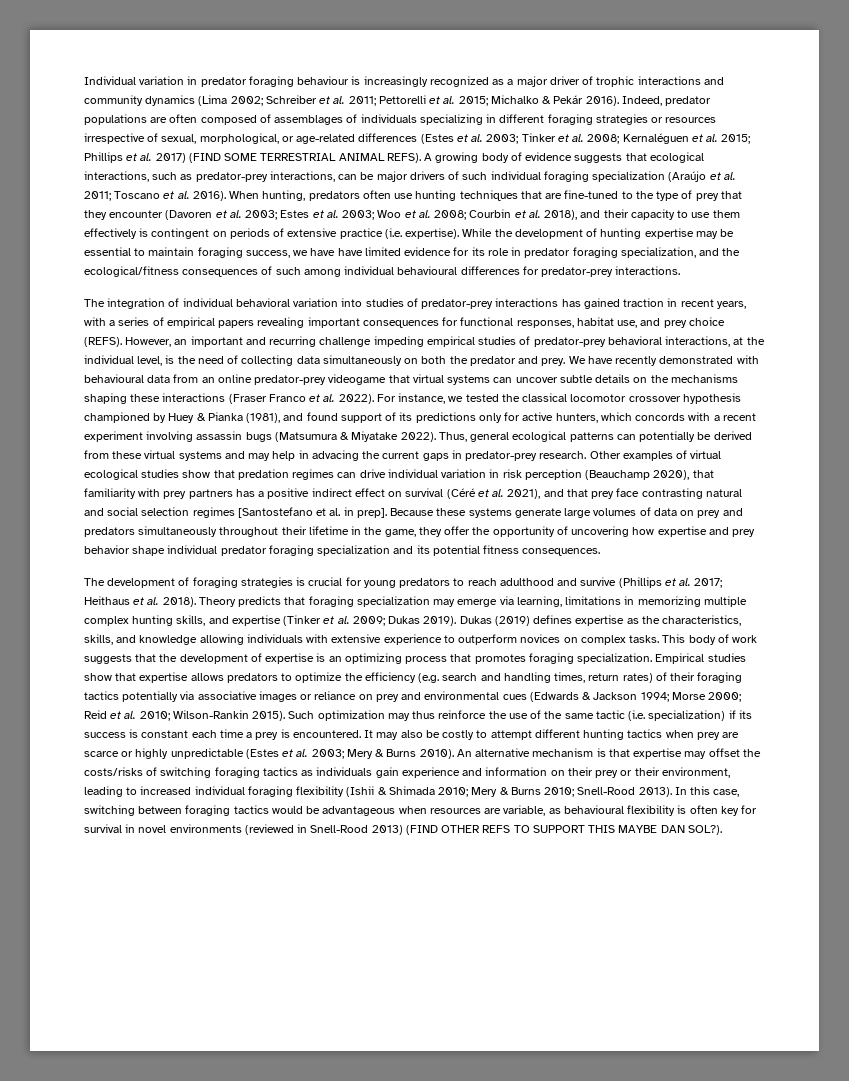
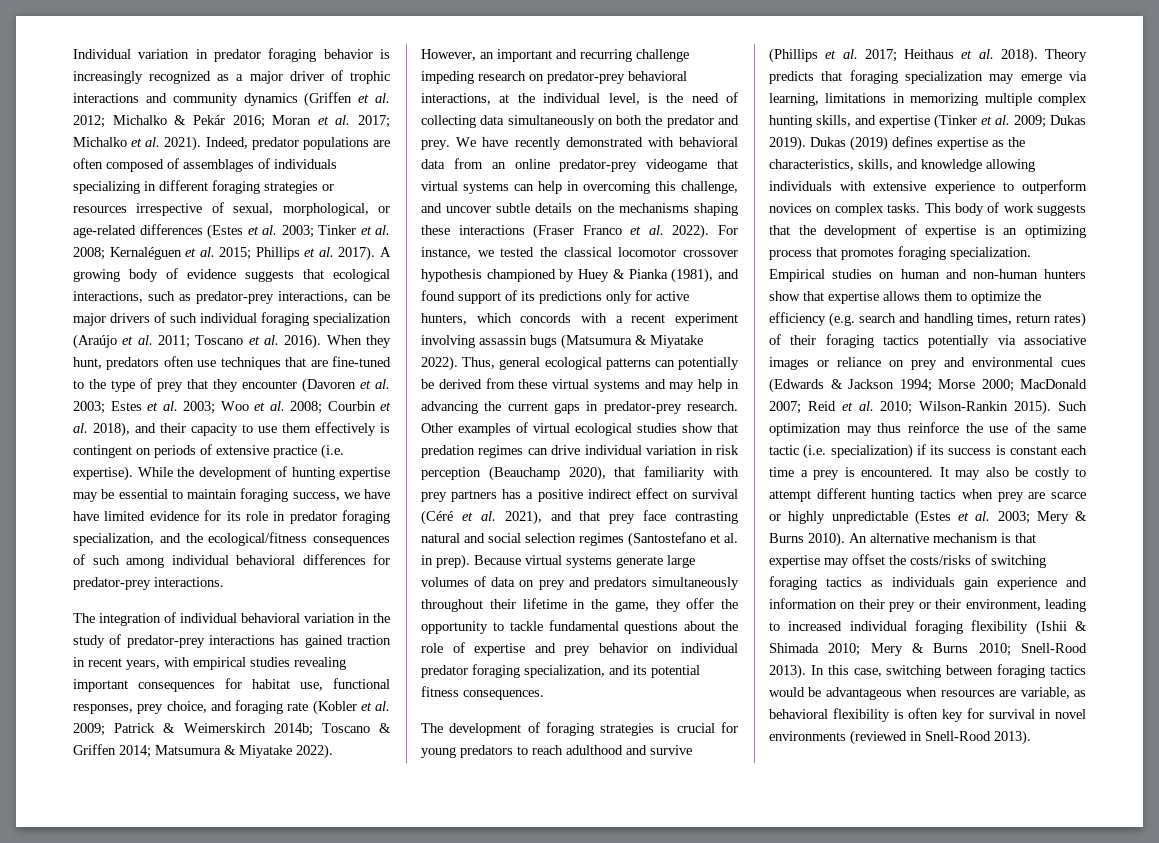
[297,76,350,85] behaviour -> [323,49,373,59] behavior
[198,95,619,106] (Lima 2002; Schreiber et al. 2011; Pettorelli et al. 2015; Michalko & Pekár 2016). -> [304,92,390,107] [73,115,390,128] [73,136,202,151] (Griffen et al. 2012; Michalko & Pekár 2016; Moran et al. 2017; Michalko et al. 2021).
[155,153,421,163] 2017) (FIND SOME TERRESTRIAL ANIMAL REFS). -> [338,246,376,261] 2017).
[262,190,306,201] hunting, -> [366,335,391,348] [73,357,102,369] they hunt,
[415,190,457,201] hunting -> (217, 363) none
[397,266,458,275] behavioural -> [236,555,295,565] behavioral
[341,298,404,307] into studies -> [358,613,390,623] [73,635,105,648] in the study
[109,317,725,328] [84,337,122,347] a series of empirical papers revealing important consequences for functional responses, habitat use, and prey choice (REFS). -> [193,657,346,670] [73,678,390,692] [73,700,390,715] [73,723,391,736] [73,744,333,759] empirical studies revealing important consequences for habitat use, functional responses, prey choice, and foraging rate (Kobler et al. 2009; Patrick & Weimerskirch 2014b; Toscano & Griffen 2014; Matsumura & Miyatake 2022).
[426,336,531,347] empirical studies of -> [478,71,544,81] research on
[84,374,144,383] behavioural -> [679,137,738,147] behavioral
(513, 380) none -> [538,181,738,194] [421,203,442,213] help in overcoming this challenge, and
[311,450,359,461] advacing -> [421,401,478,414] advancing
[237,507,313,518] [Santostefano -> [628,532,706,547] (Santostefano
[356,508,467,518] prep]. Because these -> [436,554,562,569] prep). Because virtual
[556,526,655,537] of uncovering how -> [492,620,738,634] [421,642,465,653] to tackle fundamental questions about the role of
[132,546,166,556] shape -> [657,646,673,653] on
[317,545,391,556] specialization -> [524,665,605,678] specialization,
(746, 657) none -> [879,269,1086,279] on human and non-human hunters
[226,673,278,683] predators -> [924,291,953,301] them
(742, 697) none -> [1020,379,1087,389] [769,401,801,414] MacDonald 2007;
[563,805,624,814] behavioural -> [769,709,828,719] behavioral
[371,825,722,835] 2013) (FIND OTHER REFS TO SUPPORT THIS MAYBE DAN SOL?). -> [994,730,1031,745] 2013).

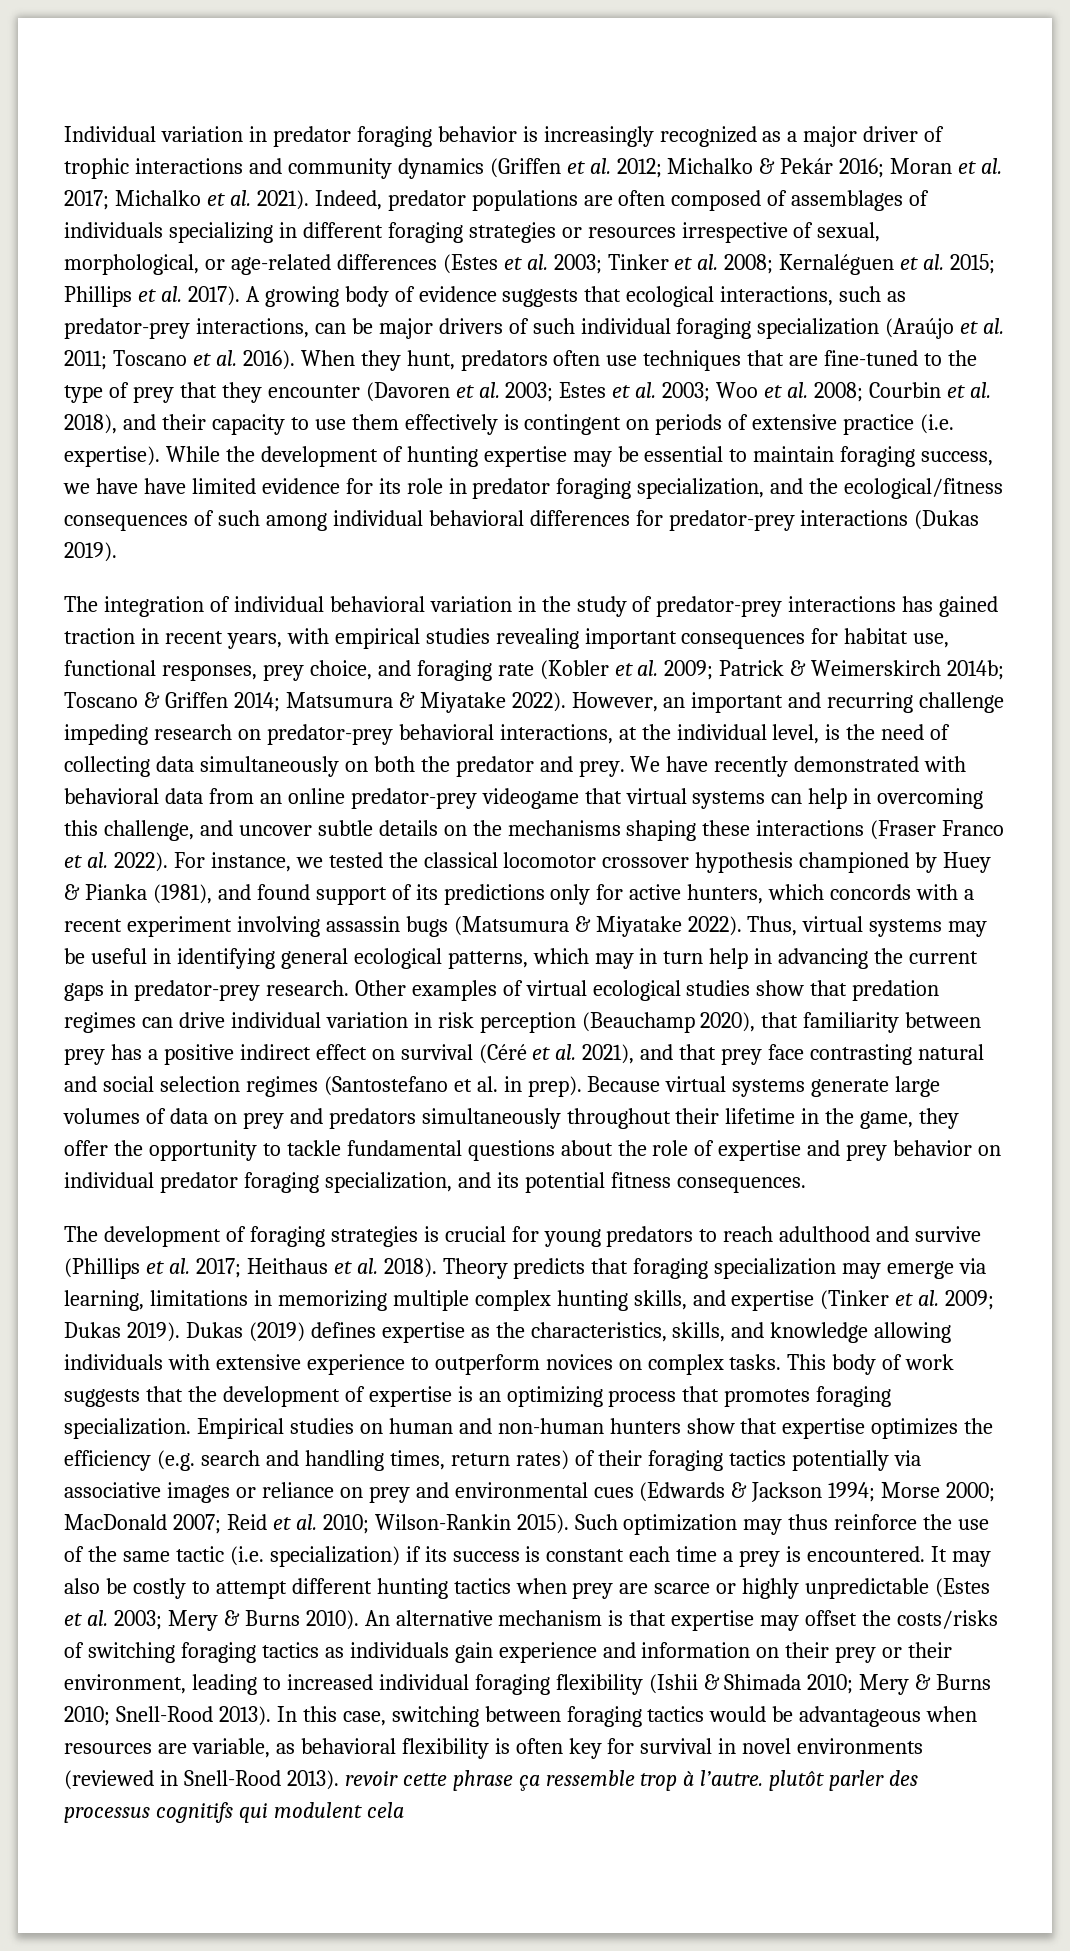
[154,577,224,587] interactions. -> [800,510,980,530] [64,542,117,562] interactions (Dukas 2019).
[499,357,739,370] [421,378,695,392] general ecological patterns can potentially be derived from these virtual systems and may -> [802,916,988,937] [64,948,704,969] virtual systems may be useful in identifying general ecological patterns, which may in turn
[713,467,739,477] [421,490,498,502] with prey partners -> [905,1012,982,1028] [64,1048,105,1065] between prey
[883,291,1020,304] allows them to optimize -> [871,1418,959,1439] optimizes
(1031, 737) none -> [344,1770,919,1791] [64,1802,404,1823] revoir cette phrase ça ressemble trop à l’autre. plutôt parler des processus cognitifs qui modulent cela

